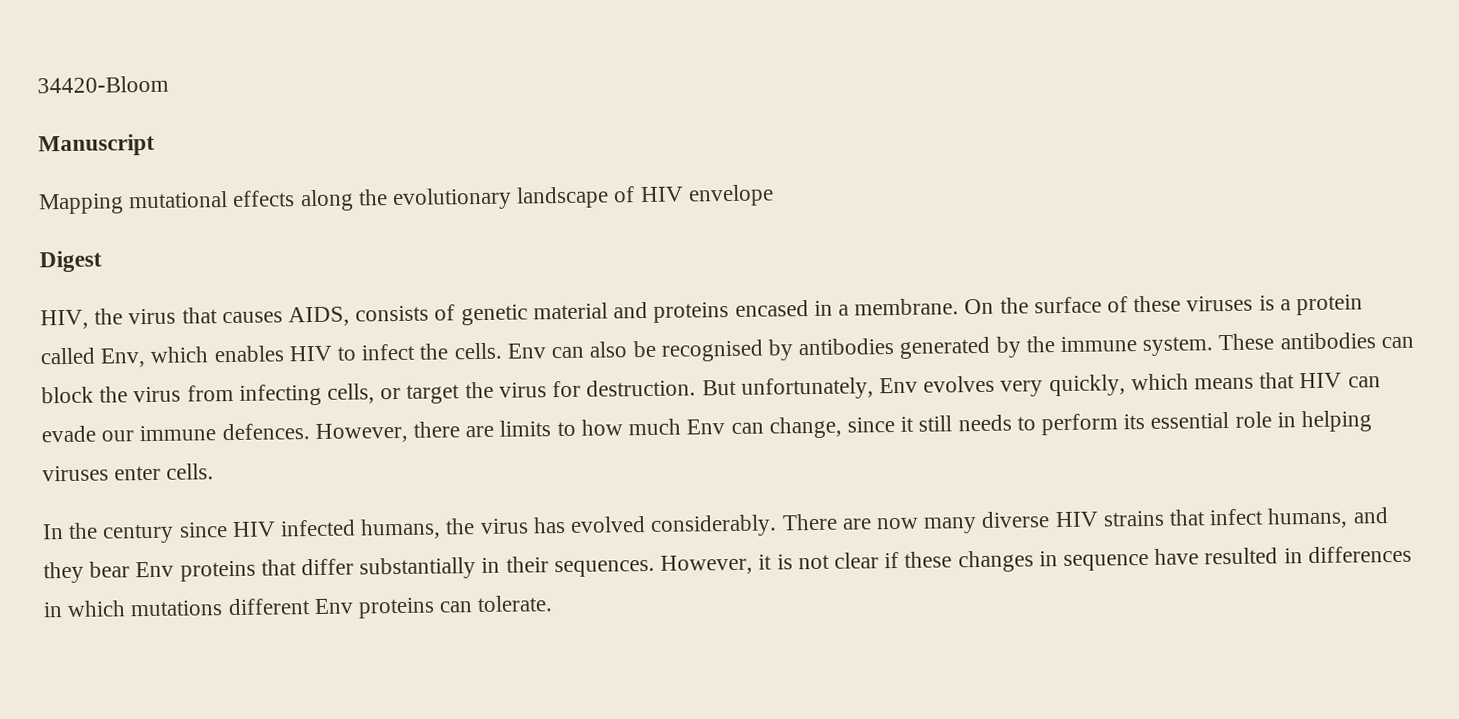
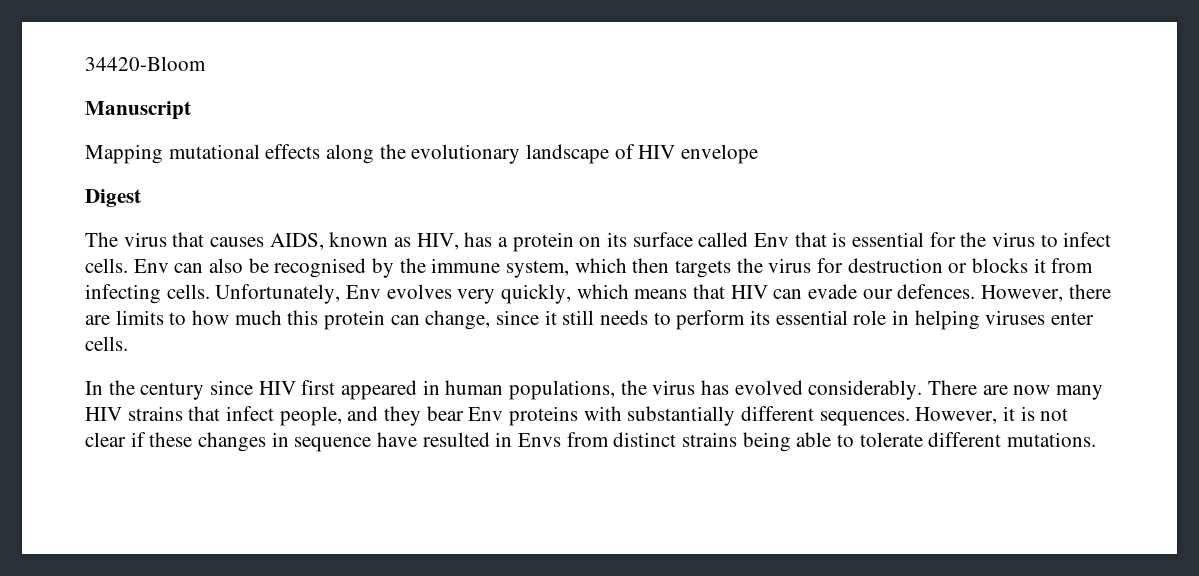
[40,308,124,330] HIV, the -> [85,232,118,247] The
[355,294,1364,326] [40,345,332,368] consists of genetic material and proteins encased in a membrane. On the surface of these viruses is a protein called Env, which enables HIV -> [329,232,1036,252] known as HIV, has a protein on its surface called Env that is essential for the virus
[419,343,449,360] the -> (1112, 239) none
[798,332,1414,359] [41,377,874,406] antibodies generated by the immune system. These antibodies can block the virus from infecting cells, or target the virus for destruction. But unfortunately, -> [399,258,1094,278] [85,284,341,304] the immune system, which then targets the virus for destruction or blocks it from infecting cells. Unfortunately,
[139,425,217,442] immune -> (893, 294) none
[686,419,726,435] Env -> [287,310,386,330] this protein
[280,518,442,540] infected humans, -> [301,380,616,400] first appeared in human populations,
[981,511,1051,528] diverse -> (1104, 392) none
[1267,507,1349,529] humans, -> [279,406,342,426] people,
[260,556,549,580] that differ substantially in their -> [583,406,815,426] with substantially different
[1307,545,1412,564] [43,595,554,619] differences in which mutations different Env proteins can tolerate. -> [518,432,1097,452] Envs from distinct strains being able to tolerate different mutations.

